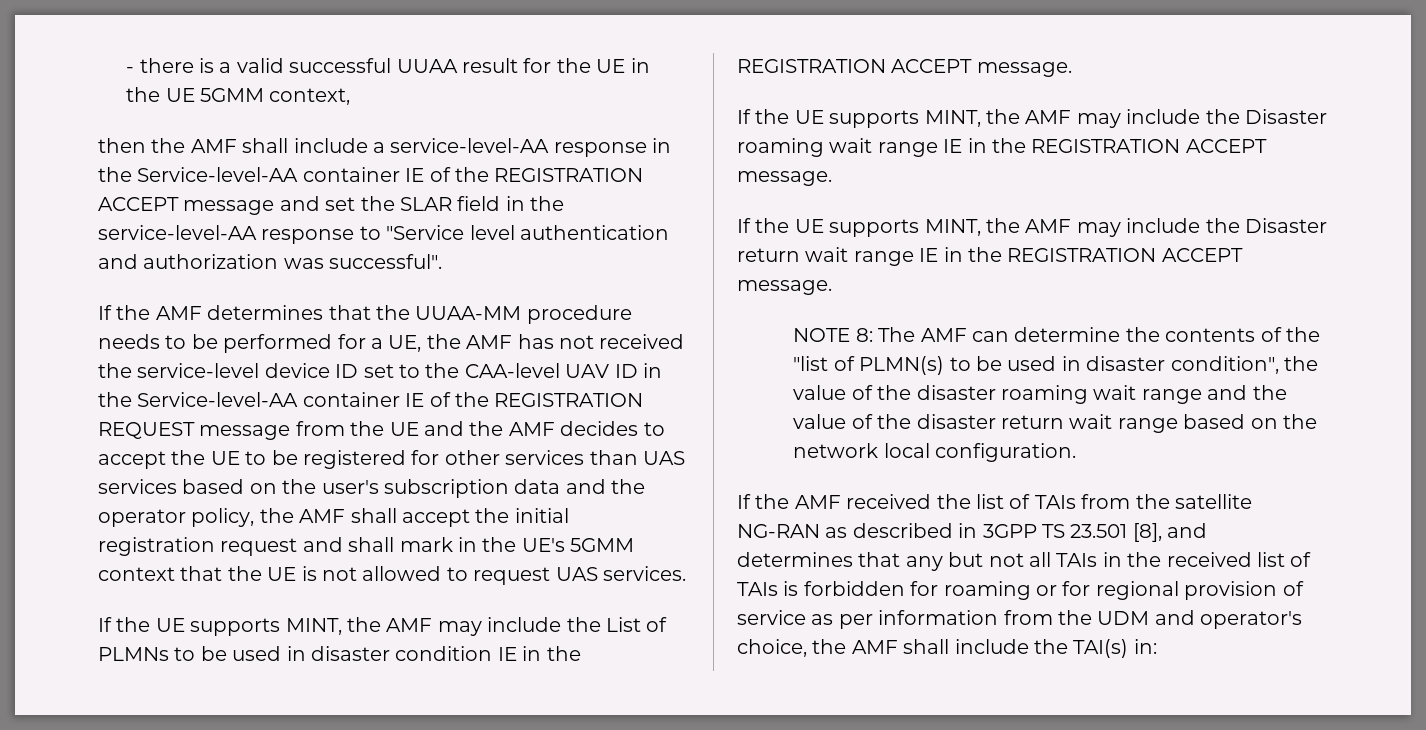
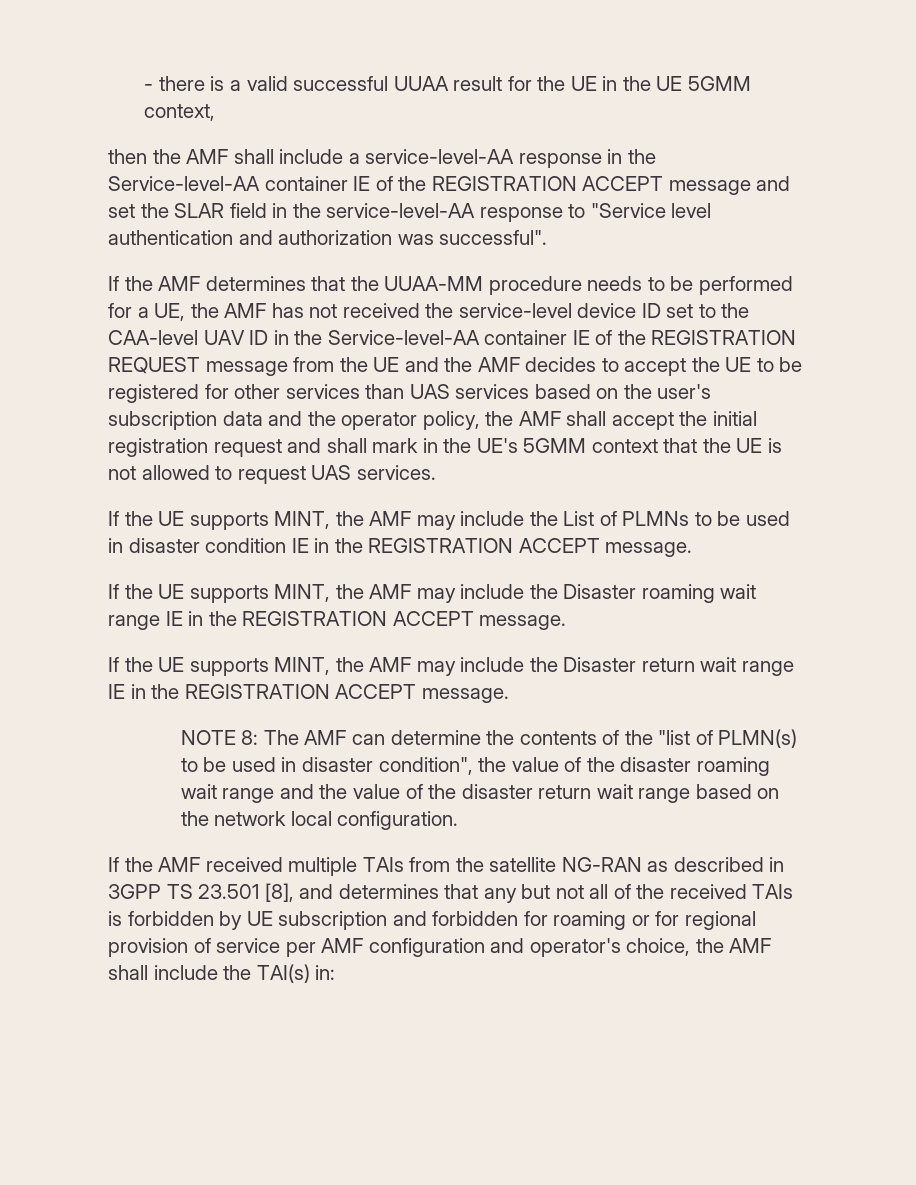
[936,494,1031,509] the list of -> [288,857,358,876] multiple
[1056,552,1312,567] [737,581,799,596] TAIs in the received list of TAIs is -> [613,884,794,899] [108,911,427,930] of the received TAIs is forbidden by UE subscription and
[811,610,1150,629] as per information from the UDM -> [285,938,485,957] per AMF configuration

